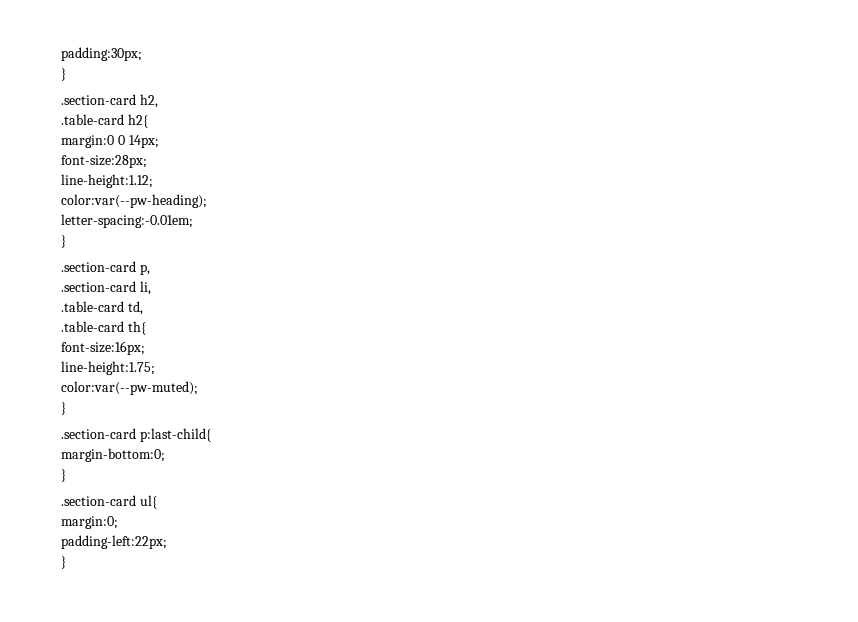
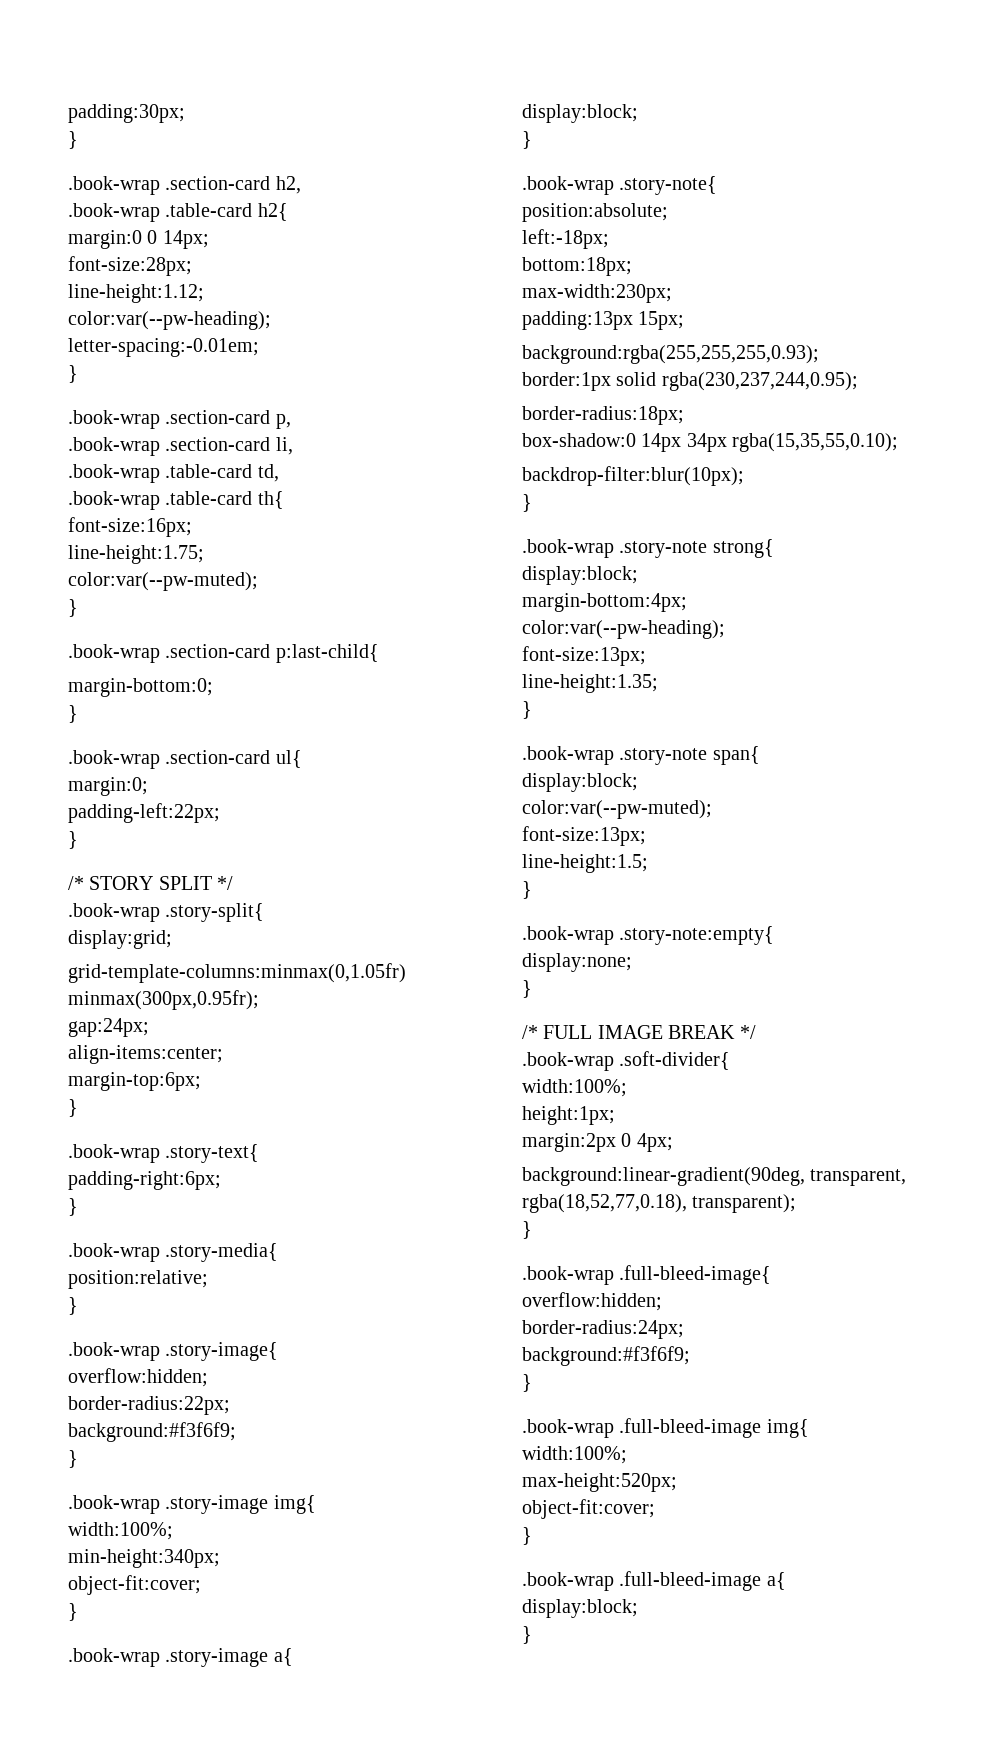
(66, 74) none -> [68,176,160,195] .book-wrap
(158, 101) none -> [68,203,160,222] .book-wrap
(66, 241) none -> [68,410,160,429] .book-wrap
(150, 269) none -> [68,437,160,456] .book-wrap
(151, 288) none -> [68,464,160,483] .book-wrap
(143, 308) none -> [68,491,160,510] .book-wrap
(66, 408) none -> [68,644,160,663] .book-wrap
(66, 475) none -> [68,750,160,769] .book-wrap
(66, 562) none -> [68,876,234,890] [68,903,265,922] [68,930,172,949] [68,963,406,983] [68,990,259,1010] [68,1018,149,1037] [68,1045,223,1064] [68,1072,201,1091] [68,1099,78,1117] [68,1144,260,1163] [68,1171,221,1190] [68,1198,78,1216] [68,1243,279,1262] [68,1270,208,1289] [68,1297,78,1315] [68,1342,279,1361] [68,1368,208,1387] [68,1396,230,1415] [68,1422,236,1442] [68,1450,78,1468] [68,1495,316,1514] [68,1522,173,1540] [68,1549,220,1568] [68,1575,201,1595] [68,1603,78,1621] [68,1648,293,1667] [522,104,638,123] [522,131,532,149] [522,176,718,195] [522,203,668,222] [522,229,609,249] [522,257,632,276] [522,284,672,303] [522,311,685,330] [522,345,819,364] [522,372,858,391] [522,406,684,425] [522,433,899,452] [522,466,744,486] [522,494,532,512] [522,539,774,558] [522,566,638,585] [522,593,687,612] [522,620,725,639] [522,646,646,666] [522,674,658,693] [522,701,532,719] [522,746,760,765] [522,773,638,792] [522,800,712,819] [522,826,646,846] [522,854,648,873] [522,881,532,899] [522,926,775,945] [522,953,632,972] [522,980,532,998] [522,1025,756,1039] [522,1051,731,1071] [522,1079,627,1097] [522,1106,615,1125] [522,1133,673,1152] [522,1167,907,1186] [522,1194,797,1213] [522,1221,532,1239] [522,1265,772,1285] [522,1292,662,1311] [522,1320,684,1339] [522,1346,690,1366] [522,1374,532,1392] [522,1418,809,1438] [522,1446,627,1464] [522,1473,677,1492] [522,1499,655,1519] [522,1527,532,1545] [522,1571,786,1591] [522,1599,638,1618] [522,1626,532,1644] // /* STORY SPLIT */ // .book-wrap .story-split{ // display:grid; // grid-template-columns:minmax(0,1.05fr) minmax(300px,0.95fr); // gap:24px; // align-items:center; // margin-top:6px; // } // .book-wrap .story-text{ // padding-right:6px; // } // .book-wrap .story-media{ // position:relative; // } // .book-wrap .story-image{ // overflow:hidden; // border-radius:22px; // background:#f3f6f9; // } // .book-wrap .story-image img{ // width:100%; // min-height:340px; // object-fit:cover; // } // .book-wrap .story-image a{ // display:block; // } // .book-wrap .story-note{ // position:absolute; // left:-18px; // bottom:18px; // max-width:230px; // padding:13px 15px; // background:rgba(255,255,255,0.93); // border:1px solid rgba(230,237,244,0.95); // border-radius:18px; // box-shadow:0 14px 34px rgba(15,35,55,0.10); // backdrop-filter:blur(10px); // } // .book-wrap .story-note strong{ // display:block; // margin-bottom:4px; // color:var(--pw-heading); // font-size:13px; // line-height:1.35; // } // .book-wrap .story-note span{ // display:block; // color:var(--pw-muted); // font-size:13px; // line-height:1.5; // } // .book-wrap .story-note:empty{ // display:none; // } // /* FULL IMAGE BREAK */ // .book-wrap .soft-divider{ // width:100%; // height:1px; // margin:2px 0 4px; // background:linear-gradient(90deg, transparent, rgba(18,52,77,0.18), transparent); // } // .book-wrap .full-bleed-image{ // overflow:hidden; // border-radius:24px; // background:#f3f6f9; // } // .book-wrap .full-bleed-image img{ // width:100%; // max-height:520px; // object-fit:cover; // } // .book-wrap .full-bleed-image a{ // display:block; // }

